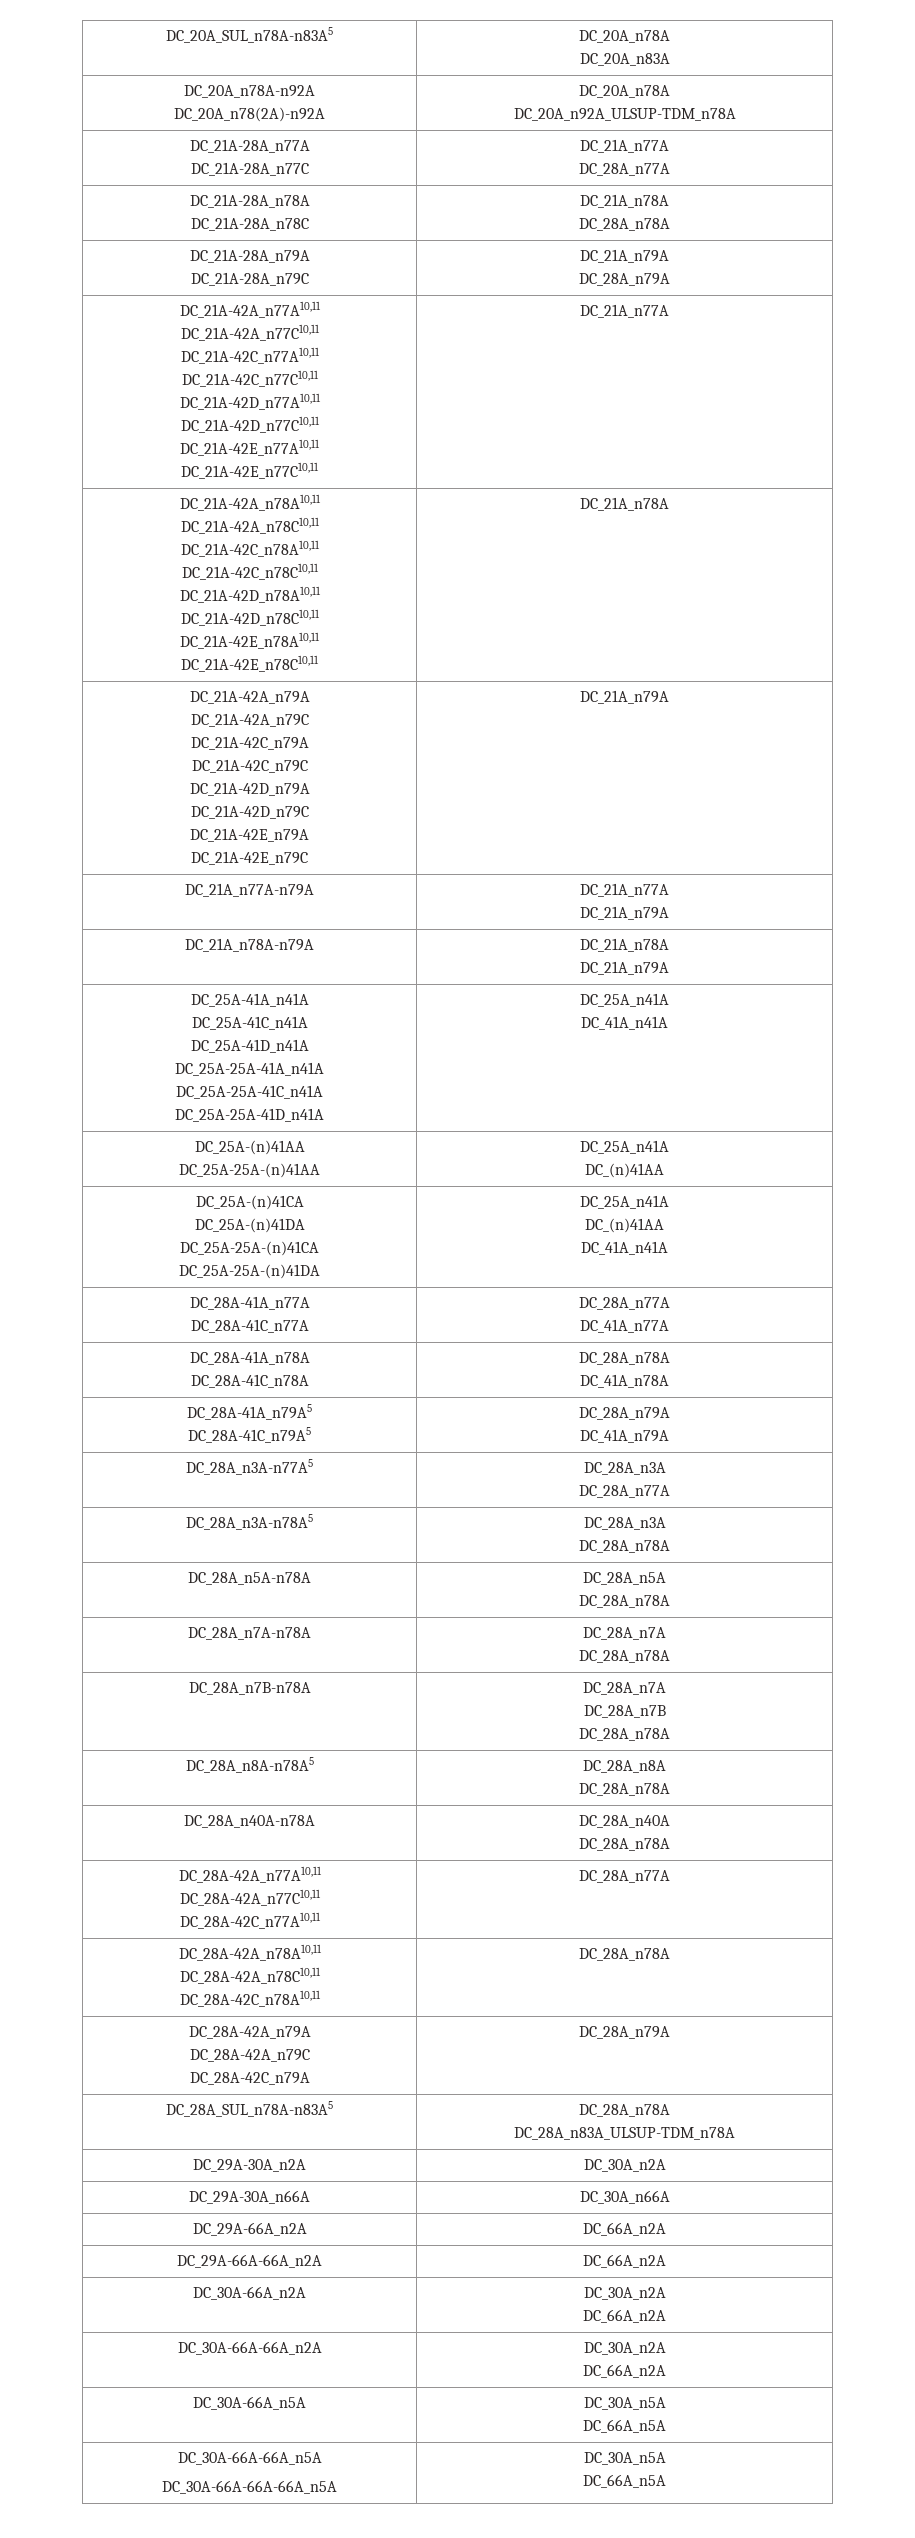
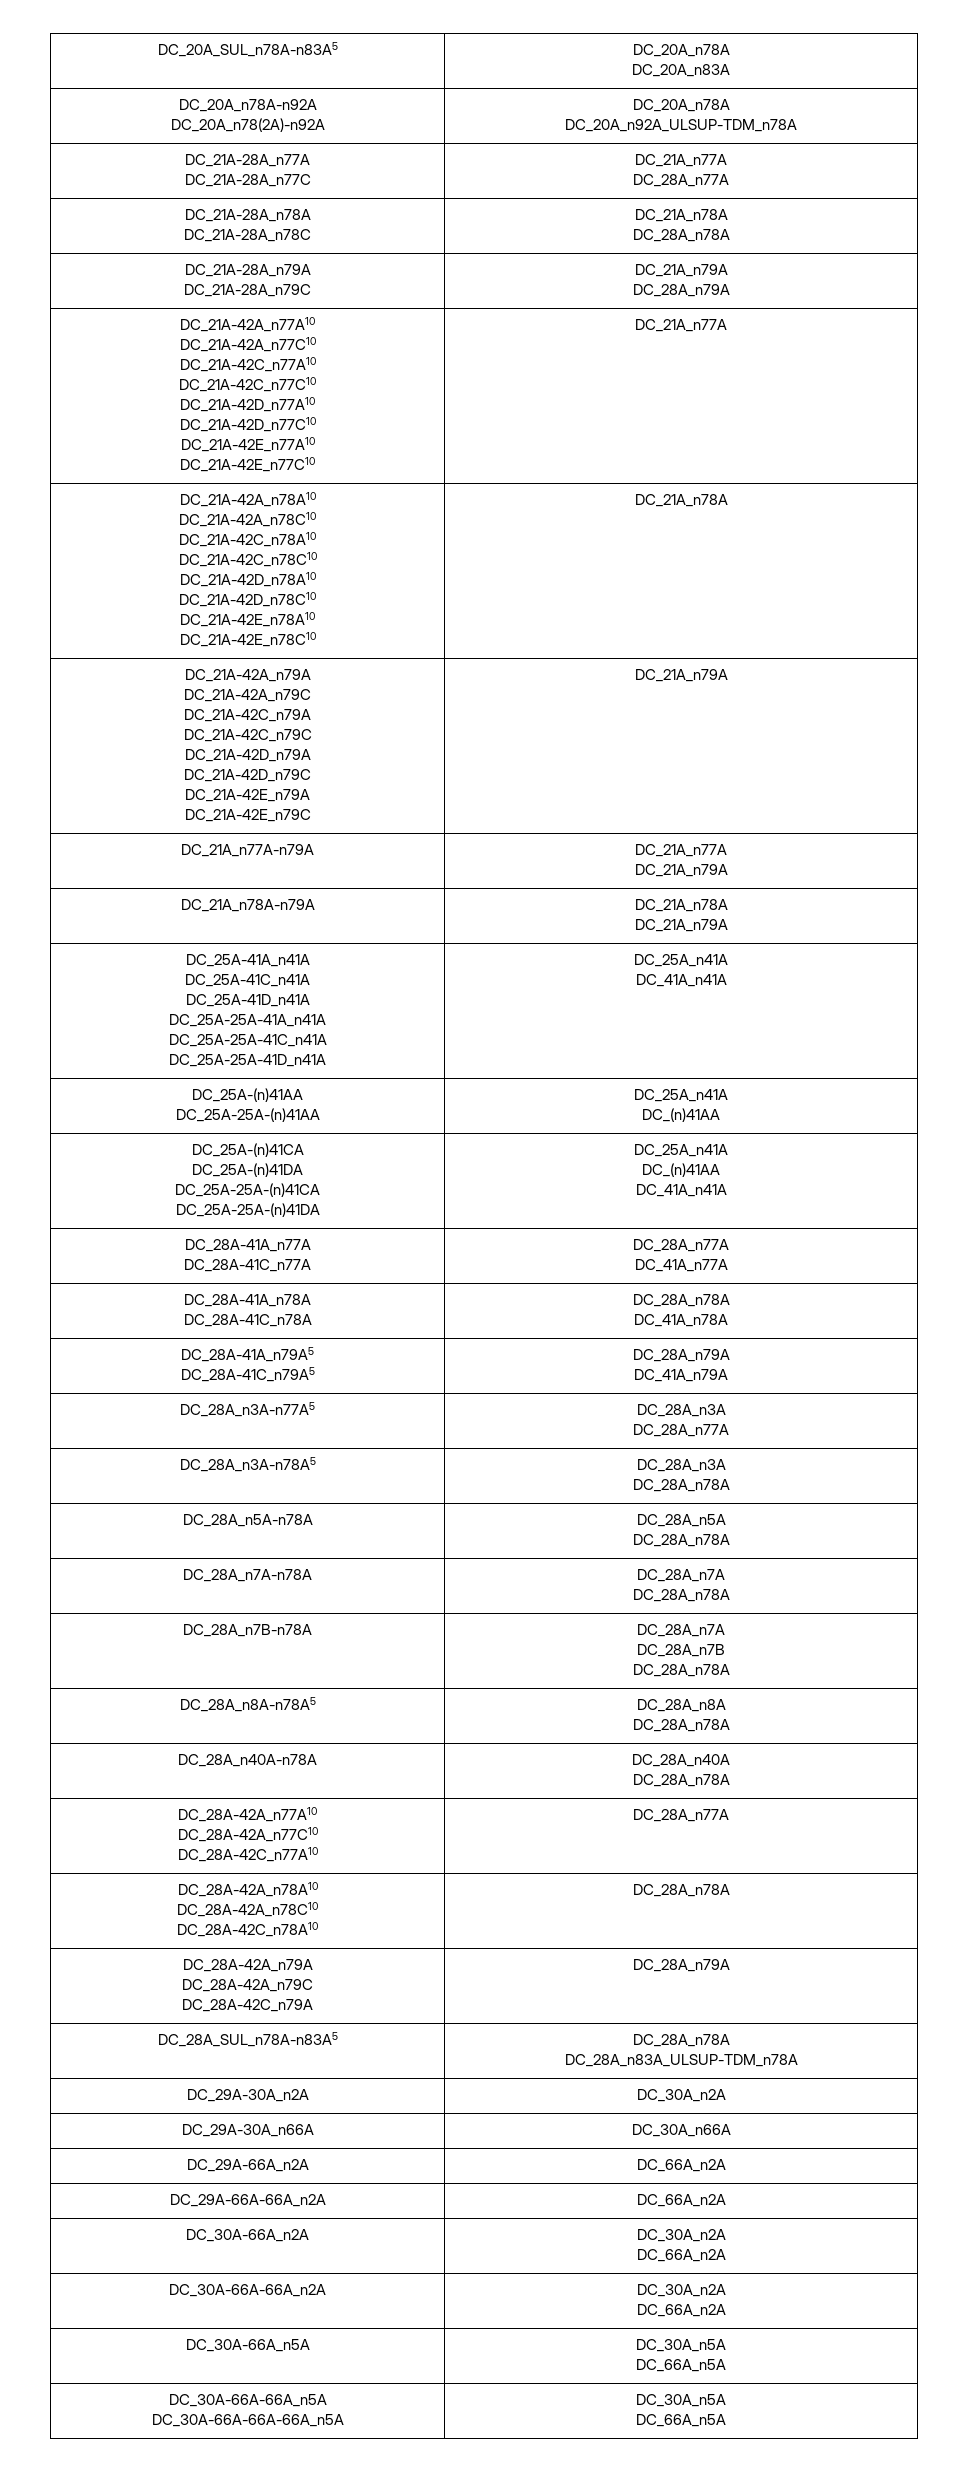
[179,301,321,318] [180,324,320,341] [180,347,320,364] [181,370,319,387] [179,393,321,410] [180,416,320,433] [180,439,320,456] [181,462,319,479] [580,304,669,318] [179,494,321,511] [180,517,320,534] [180,540,320,557] [181,563,319,580] [179,586,321,603] [180,609,320,626] [180,632,320,649] [181,655,319,672] DC_21A-42A_n77A10,11 // DC_21A-42A_n77C10,11 // DC_21A-42C_n77A10,11 // DC_21A-42C_n77C10,11 // DC_21A-42D_n77A10,11 // DC_21A-42D_n77C10,11 // DC_21A-42E_n77A10,11 // DC_21A-42E_n77C10,11 | DC_21A_n77A // DC_21A-42A_n78A10,11 // DC_21A-42A_n78C10,11 // DC_21A-42C_n78A10,11 // DC_21A-42C_n78C10,11 // DC_21A-42D_n78A10,11 // DC_21A-42D_n78C10,11 // DC_21A-42E_n78A10,11 // DC_21A-42E_n78C10,11 -> [180,317,315,332] [179,337,316,352] [179,357,316,372] [179,377,316,392] [180,397,315,412] [179,417,316,432] [180,437,315,452] [180,457,315,472] [635,319,727,332] [179,492,316,507] [179,512,316,527] [179,532,316,547] [178,552,317,567] [179,572,316,587] [179,592,316,607] [180,612,315,627] [179,632,316,647] DC_21A-42A_n77A10 // DC_21A-42A_n77C10 // DC_21A-42C_n77A10 // DC_21A-42C_n77C10 // DC_21A-42D_n77A10 // DC_21A-42D_n77C10 // DC_21A-42E_n77A10 // DC_21A-42E_n77C10 | DC_21A_n77A // DC_21A-42A_n78A10 // DC_21A-42A_n78C10 // DC_21A-42C_n78A10 // DC_21A-42C_n78C10 // DC_21A-42D_n78A10 // DC_21A-42D_n78C10 // DC_21A-42E_n78A10 // DC_21A-42E_n78C10
[178,1866,322,1883] [179,1889,321,1906] [179,1912,321,1929] [579,1870,670,1883] [178,1944,322,1961] [179,1967,321,1984] [179,1990,321,2007] DC_28A-42A_n77A10,11 // DC_28A-42A_n77C10,11 // DC_28A-42C_n77A10,11 | DC_28A_n77A // DC_28A-42A_n78A10,11 // DC_28A-42A_n78C10,11 // DC_28A-42C_n78A10,11 -> [178,1807,317,1822] [177,1827,318,1842] [177,1847,318,1862] [633,1809,729,1822] [177,1882,318,1897] [177,1902,318,1917] [177,1922,318,1937] DC_28A-42A_n77A10 // DC_28A-42A_n77C10 // DC_28A-42C_n77A10 | DC_28A_n77A // DC_28A-42A_n78A10 // DC_28A-42A_n78C10 // DC_28A-42C_n78A10

